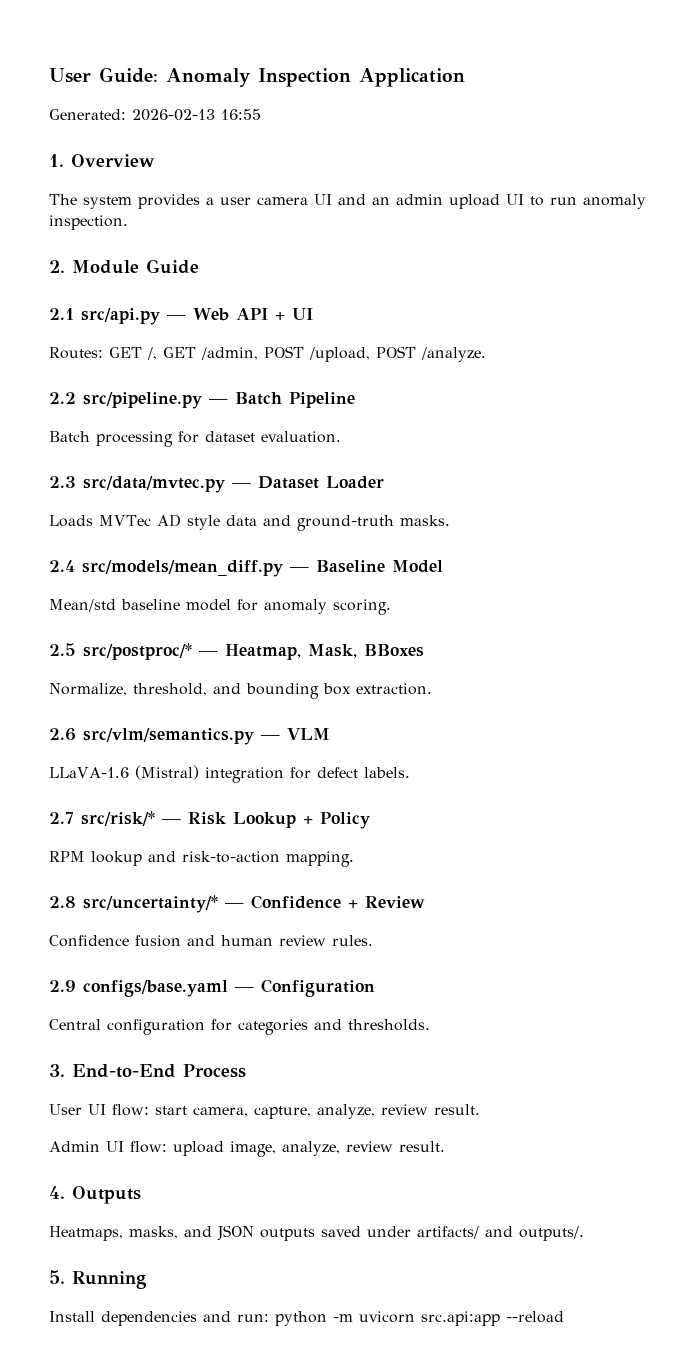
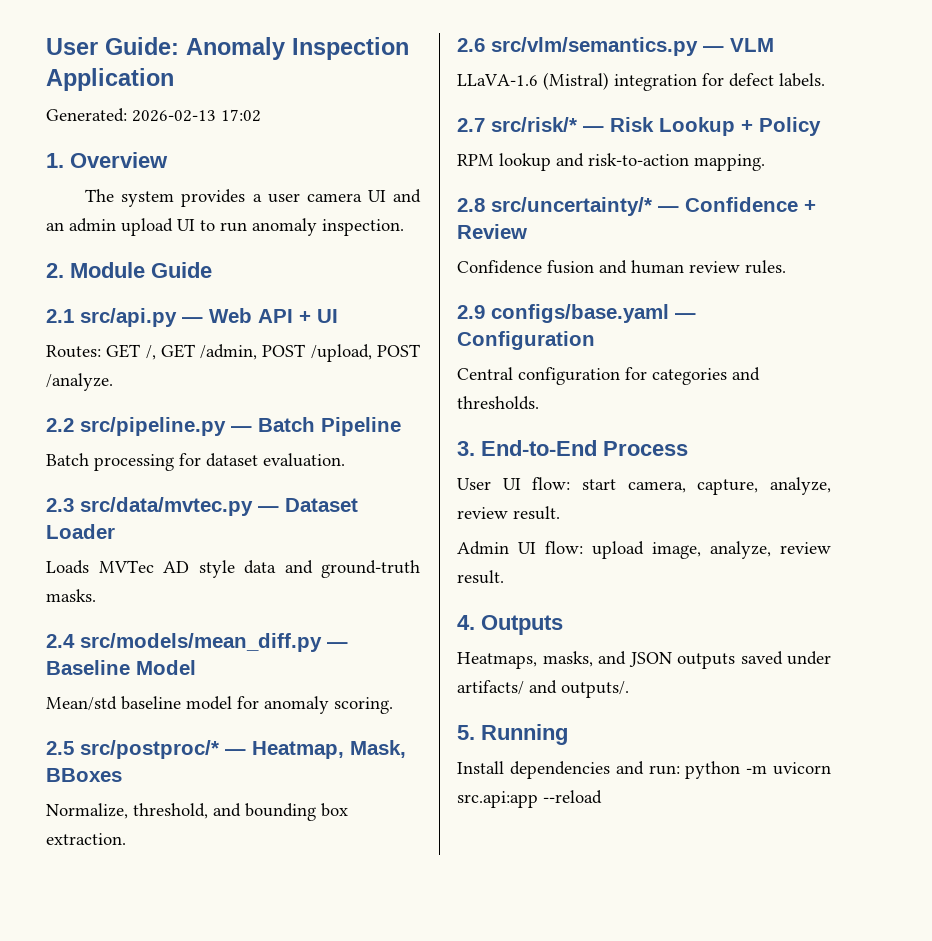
[221,109,261,120] 16:55 -> [221,109,261,122] 17:02

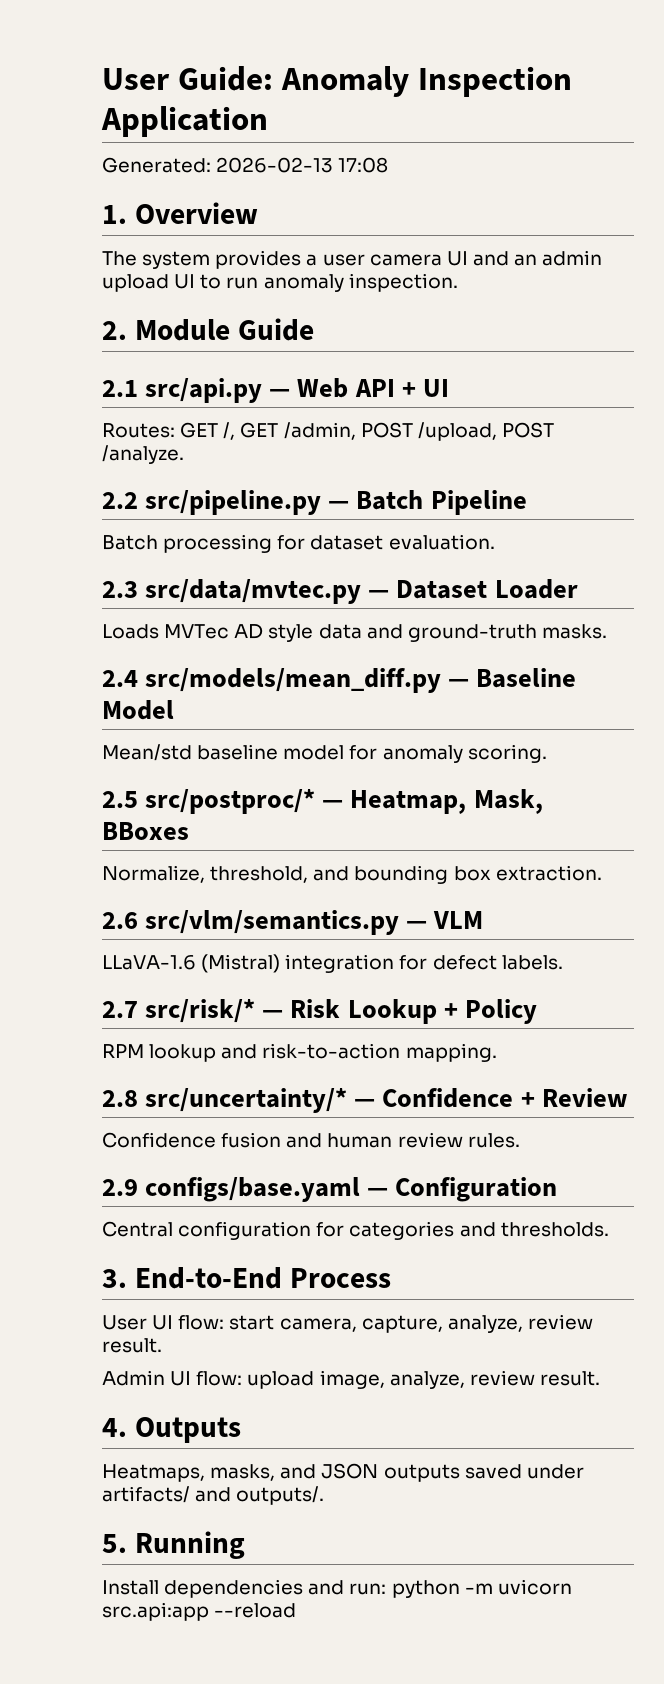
[221,109,261,122] 17:02 -> [338,157,389,173] 17:08

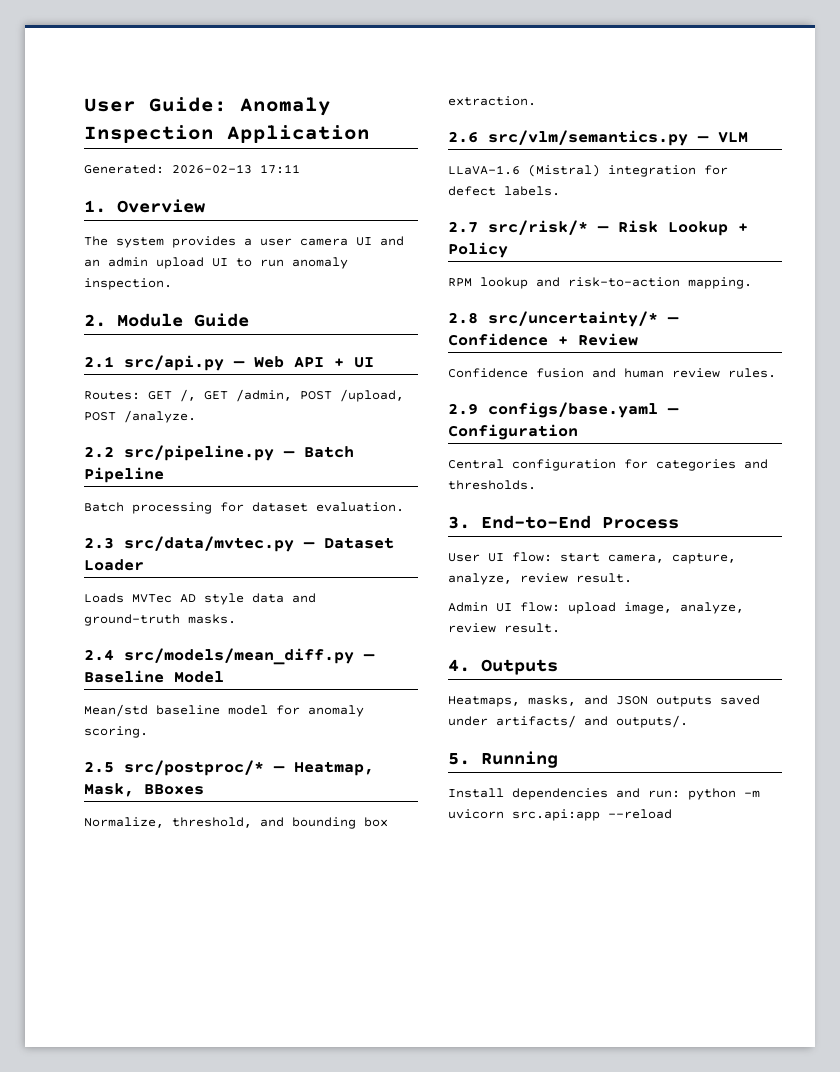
[338,157,389,173] 17:08 -> [260,164,300,174] 17:11

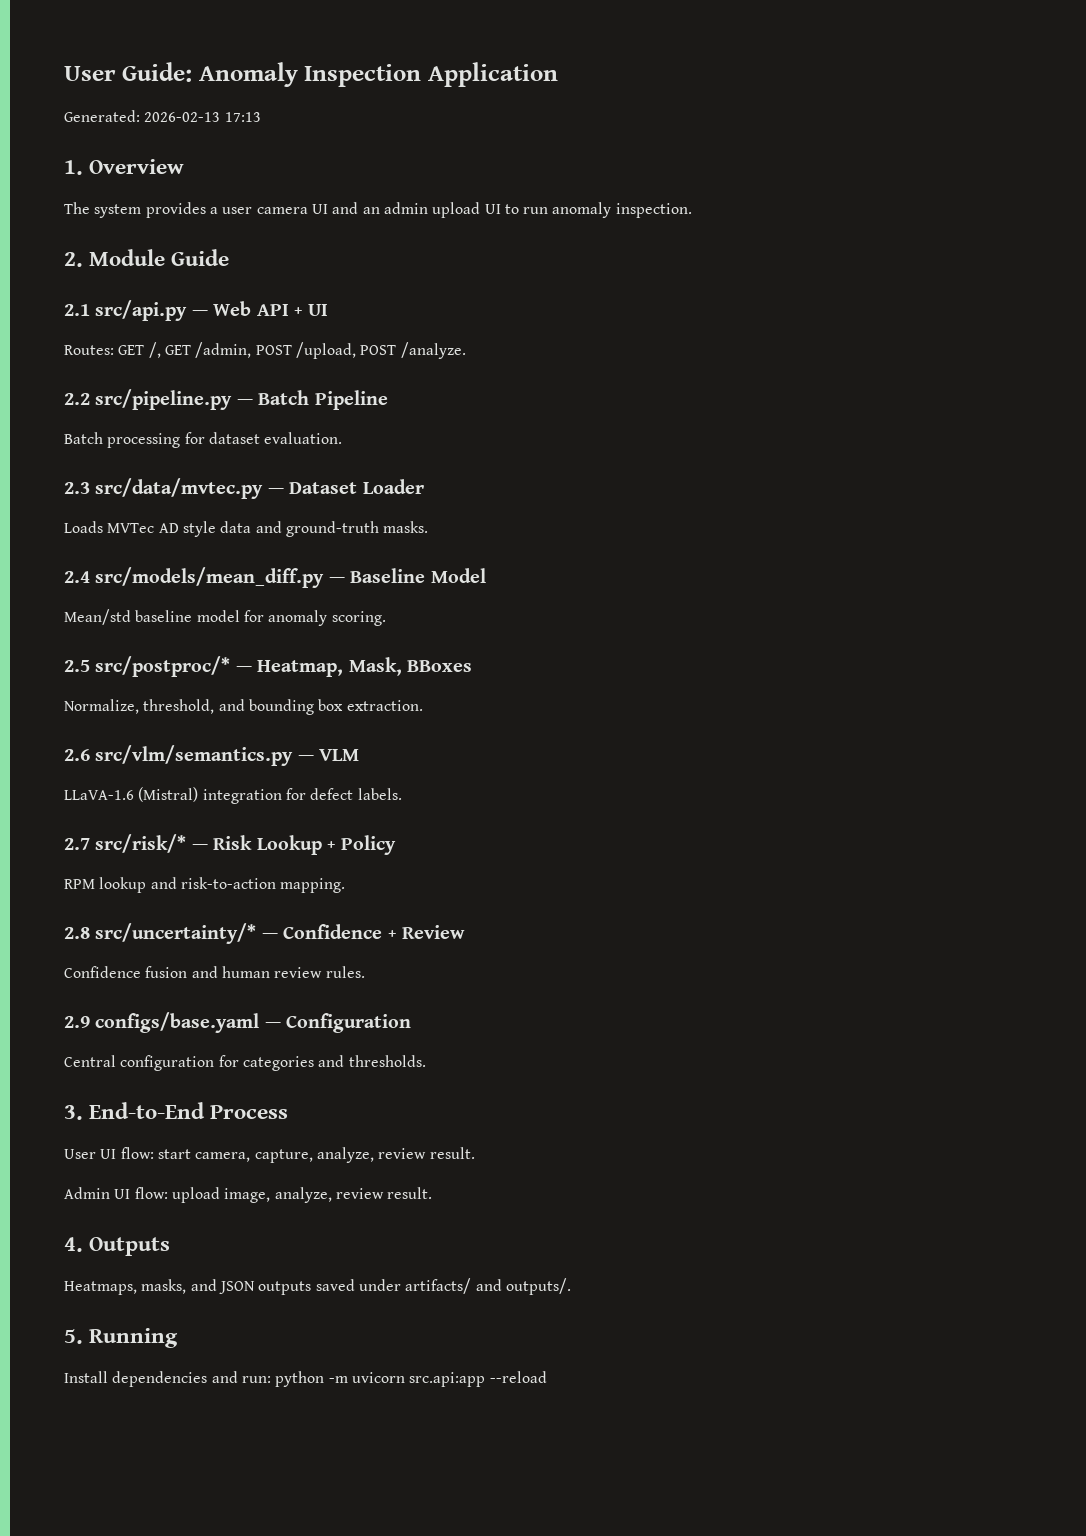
[260,164,300,174] 17:11 -> [224,112,261,122] 17:13

